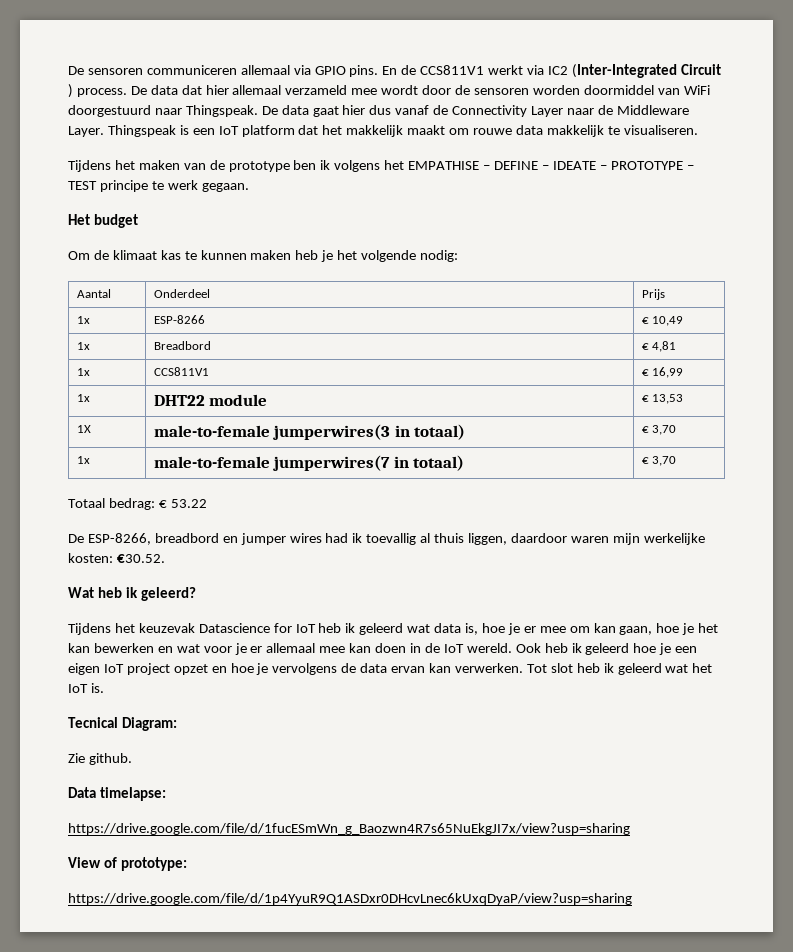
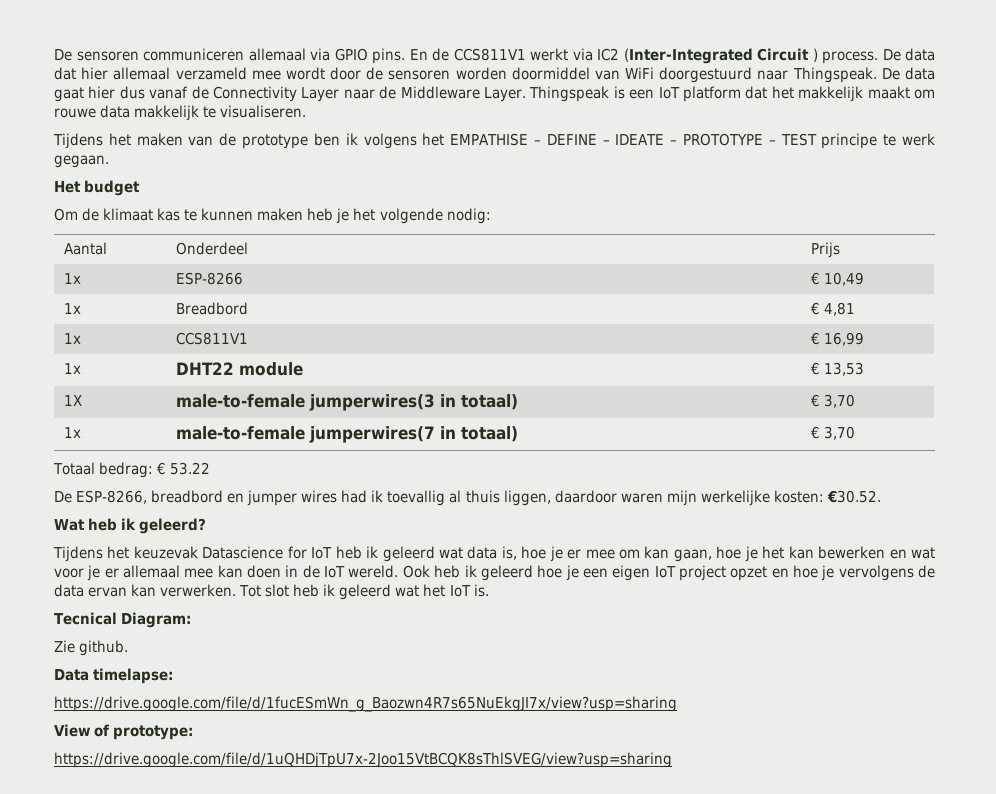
[68,893,632,905] https://drive.google.com/file/d/1p4YyuR9Q1ASDxr0DHcvLnec6kUxqDyaP/view?usp=sharing -> [54,752,672,768] https://drive.google.com/file/d/1uQHDjTpU7x-2Joo15VtBCQK8sThlSVEG/view?usp=sharing

